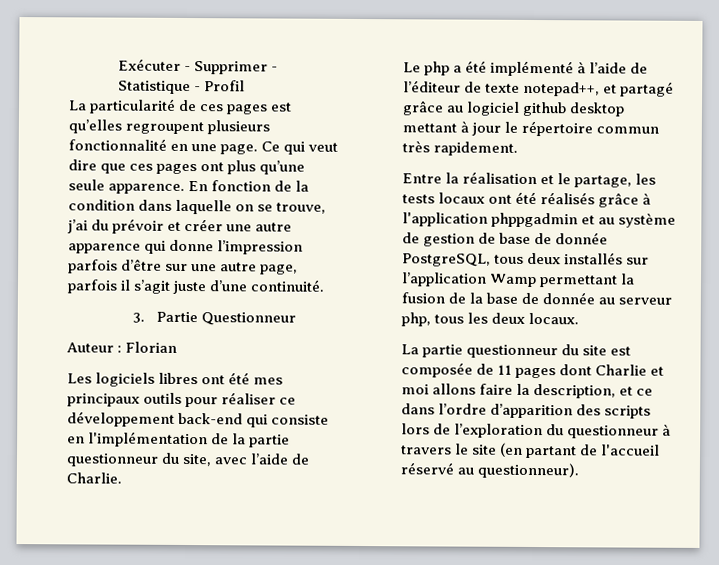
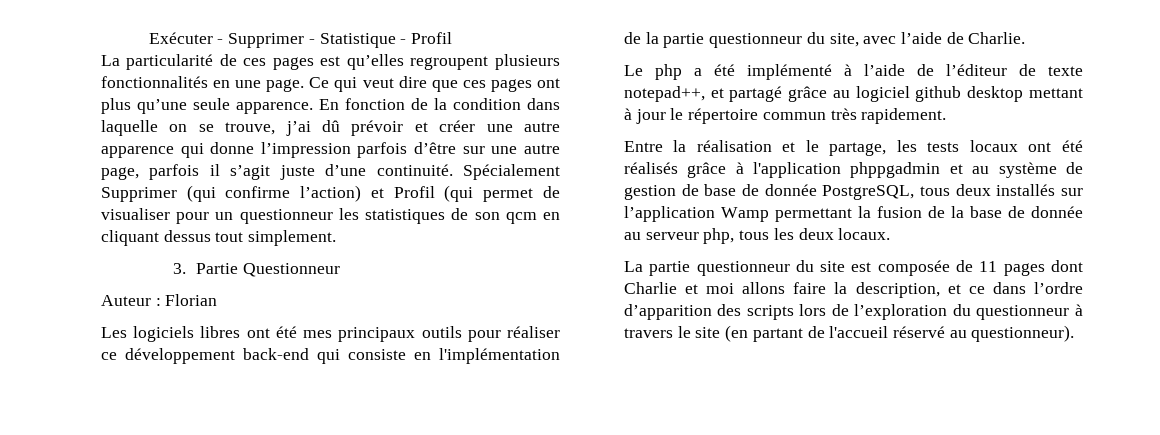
[67,138,167,151] fonctionnalité -> [100,76,208,88] fonctionnalités
[90,219,109,231] du -> [321,120,340,132] dû
(325, 285) none -> [463,164,561,180] [100,185,561,202] [100,208,560,224] [100,230,337,246] Spécialement Supprimer (qui confirme l’action) et Profil (qui permet de visualiser pour un questionneur les statistiques de son qcm en cliquant dessus tout simplement.

